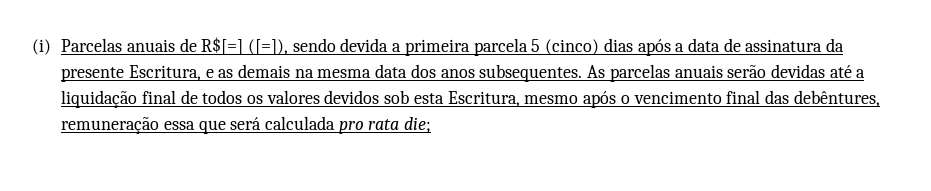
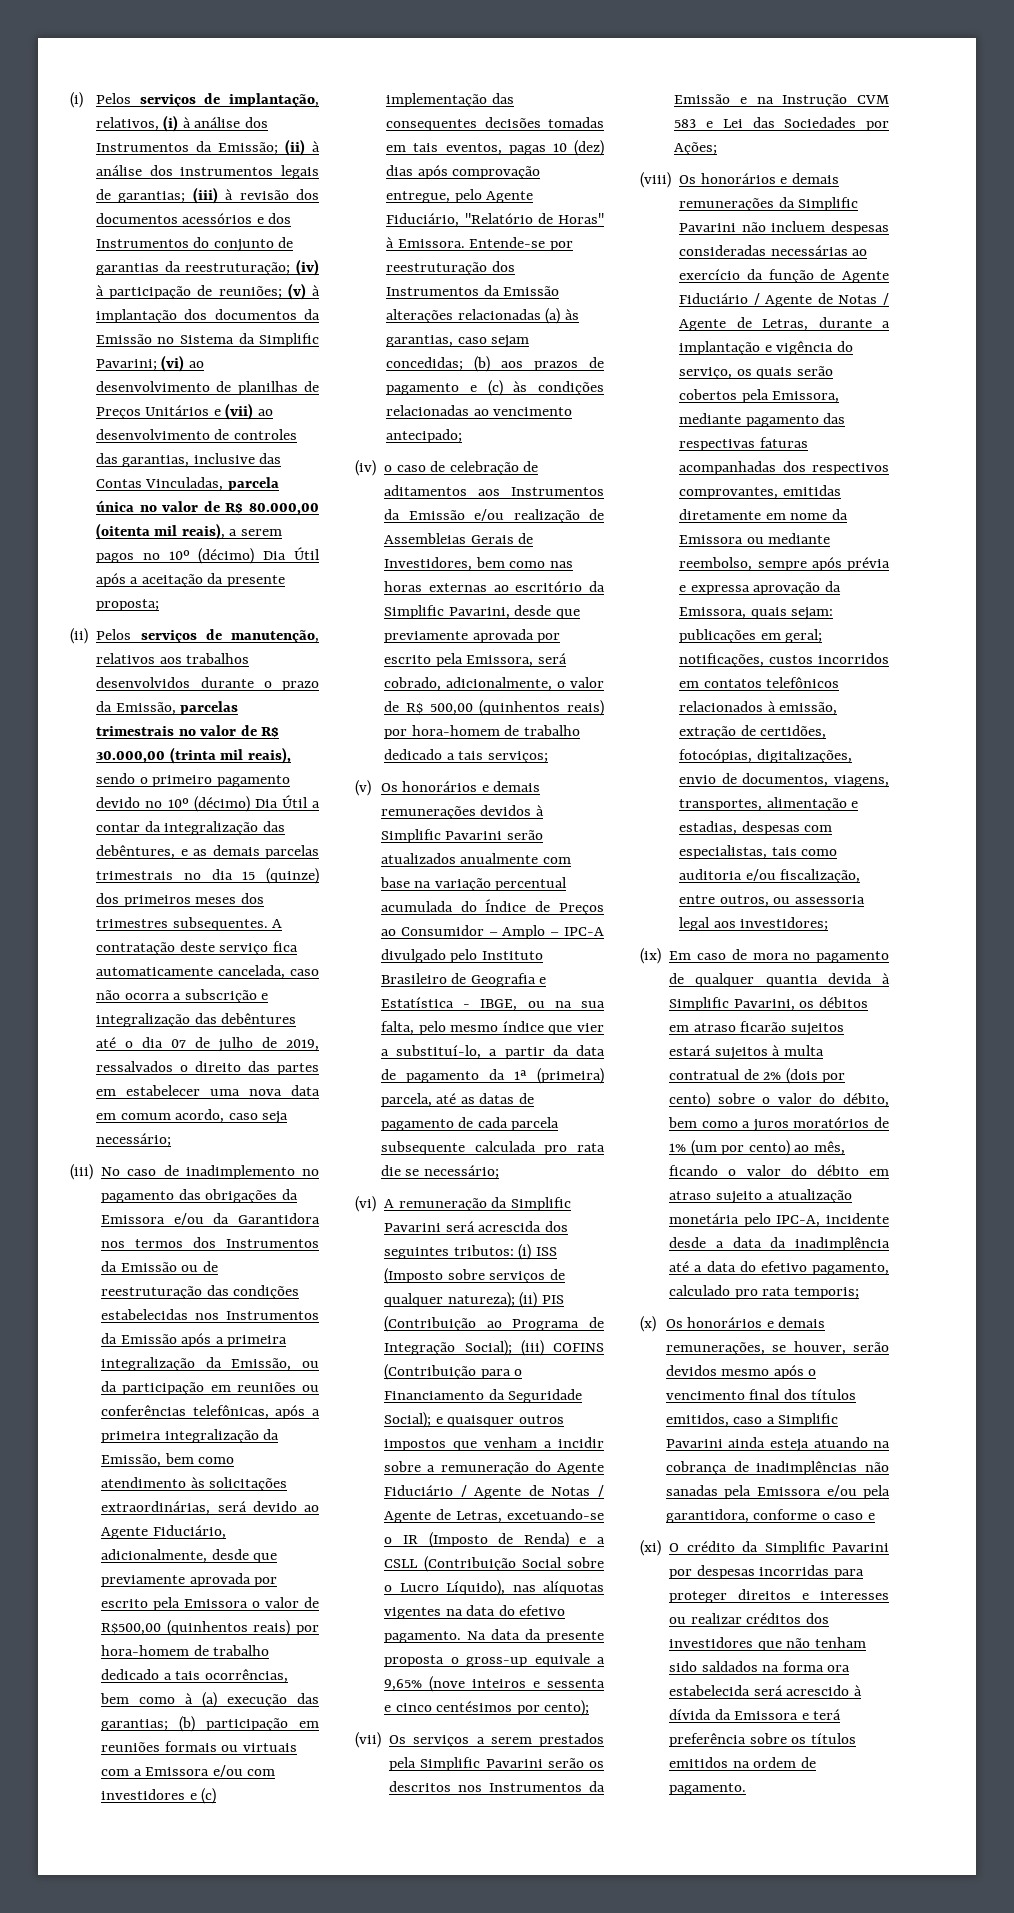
[32,37,845,56] [61,64,866,82] [61,90,520,108] (i) Parcelas anuais de R$[=] ([=]), sendo devida a primeira parcela 5 (cinco) dias após a data de assinatura da presente Escritura, e as demais na mesma data dos anos subsequentes. As parcelas anuais serão devidas até a liquidação final de todos os valores devidos sob esta Escritura, -> [70,92,319,108] [95,115,268,132] [95,139,320,156] [95,165,319,179] [95,187,319,204] [95,213,292,224] [95,237,294,252] [95,259,319,276] [95,283,320,300] [95,309,320,323] [95,333,319,347] [95,355,204,372] [95,381,319,395] [95,403,273,420] [95,429,297,440] [95,453,282,467] [95,477,279,491] [95,500,320,515] [95,523,282,540] [95,547,320,564] [95,573,285,587] [95,599,159,611] [70,628,319,644] [96,653,250,664] [96,677,319,691] [96,701,239,715] [96,725,280,738] [96,747,291,764] [96,773,290,787] [96,795,320,812] [96,821,285,835] [96,845,319,859] [96,868,319,884] [96,893,264,907] [96,917,283,931] [96,941,298,955] [96,965,319,979] [96,989,269,1003] [96,1013,297,1027] [96,1037,319,1052] [96,1061,319,1075] [96,1085,320,1096] [96,1109,289,1124] [96,1133,172,1147] [70,1164,319,1180] [101,1189,298,1203] [101,1213,320,1225] [101,1237,319,1248] [101,1261,218,1272] [101,1285,300,1299] [101,1309,319,1320] [101,1333,288,1347] [101,1357,319,1371] [101,1381,319,1395] [101,1405,320,1419] [101,1429,280,1443] [101,1453,235,1467] [101,1477,288,1491] [101,1501,319,1515] [101,1525,226,1539] [101,1549,278,1563] [101,1573,278,1587] [101,1597,319,1611] [101,1620,319,1636] [101,1645,270,1656] [101,1669,288,1683] [100,1692,319,1708] [101,1716,319,1732] [101,1741,297,1752] [101,1765,276,1777] [101,1788,217,1804] [386,93,514,107] [386,117,604,131] [386,140,604,156] [386,165,541,179] [386,189,534,203] [386,213,604,227] [386,237,573,251] [386,261,515,275] [386,285,560,296] [386,308,579,324] [386,335,530,348] [386,356,604,372] [386,380,604,396] [386,405,573,416] [386,429,463,443] [355,460,539,476] [384,485,604,496] [384,509,604,523] [384,533,534,544] [384,557,573,571] [384,581,605,592] [384,605,580,619] [384,629,561,643] [384,653,567,667] [384,677,604,691] [384,700,604,716] [384,725,580,739] [384,749,548,763] [355,780,541,796] [380,805,544,819] [380,829,543,843] [380,853,571,864] [379,877,568,891] [380,899,604,915] [380,925,604,939] [380,949,543,963] [380,973,547,987] [380,997,605,1011] [380,1021,604,1035] [380,1045,605,1059] [380,1068,604,1084] [380,1093,534,1107] [380,1117,560,1131] [380,1141,605,1155] [380,1165,499,1179] [355,1196,571,1212] [384,1221,568,1232] [384,1244,557,1260] [384,1268,565,1284] [384,1292,564,1308] [384,1316,604,1332] [384,1340,604,1356] [384,1364,523,1380] [384,1389,583,1403] [384,1412,564,1428] [384,1437,604,1451] [384,1461,604,1475] [384,1485,604,1499] [384,1509,604,1523] [384,1532,605,1548] [384,1556,604,1572] [384,1580,604,1596] [384,1605,566,1619] [384,1629,604,1643] [384,1653,605,1667] [384,1676,605,1692] [384,1700,590,1716] [355,1732,604,1748] [389,1757,604,1771] [389,1781,605,1792] [674,94,889,107] [674,117,889,131] [674,142,718,155] [640,172,839,188] [679,197,859,211] [679,221,889,235] [679,245,868,256] [679,269,889,283] [679,293,889,307] [679,317,890,331] [679,341,853,355] [679,366,833,379] [679,389,840,403] [679,413,846,427] [679,437,808,451] [679,461,889,475] [679,485,841,499] [679,509,848,520] [679,533,831,544] [679,557,890,571] [679,581,841,595] [679,607,834,620] [679,629,823,643] [679,653,889,667] [679,677,840,688] [679,701,838,715] [679,725,827,739] [679,749,852,763] [679,773,889,787] [679,797,859,811] [679,821,833,835] [679,845,838,859] [679,869,861,883] [679,895,865,907] [679,917,829,931] [640,948,889,964] [669,973,890,987] [669,997,868,1011] [669,1021,844,1036] [669,1045,824,1060] [669,1068,846,1084] [669,1092,889,1108] [668,1117,889,1132] [669,1140,845,1156] [669,1165,889,1176] [669,1189,852,1204] [669,1213,889,1227] [669,1237,890,1251] [669,1261,889,1275] [669,1285,859,1299] [640,1316,826,1332] [665,1341,889,1355] [665,1365,717,1376] (i) Pelos serviços de implantação, relativos, (i) à análise dos Instrumentos da Emissão; (ii) à análise dos instrumentos legais de garantias; (iii) à revisão dos documentos acessórios e dos Instrumentos do conjunto de garantias da reestruturação; (iv) à participação de reuniões; (v) à implantação dos documentos da Emissão no Sistema da Simplific Pavarini; (vi) ao desenvolvimento de planilhas de Preços Unitários e (vii) ao desenvolvimento de controles das garantias, inclusive das Contas Vinculadas, parcela única no valor de R$ 80.000,00 (oitenta mil reais), a serem pagos no 10º (décimo) Dia Útil após a aceitação da presente proposta; // (ii) Pelos serviços de manutenção, relativos aos trabalhos desenvolvidos durante o prazo da Emissão, parcelas trimestrais no valor de R$ 30.000,00 (trinta mil reais), sendo o primeiro pagamento devido no 10º (décimo) Dia Útil a contar da integralização das debêntures, e as demais parcelas trimestrais no dia 15 (quinze) dos primeiros meses dos trimestres subsequentes. A contratação deste serviço fica automaticamente cancelada, caso não ocorra a subscrição e integralização das debêntures até o dia 07 de julho de 2019, ressalvados o direito das partes em estabelecer uma nova data em comum acordo, caso seja necessário; // (iii) No caso de inadimplemento no pagamento das obrigações da Emissora e/ou da Garantidora nos termos dos Instrumentos da Emissão ou de reestruturação das condições estabelecidas nos Instrumentos da Emissão após a primeira integralização da Emissão, ou da participação em reuniões ou conferências telefônicas, após a primeira integralização da Emissão, bem como atendimento às solicitações extraordinárias, será devido ao Agente Fiduciário, adicionalmente, desde que previamente aprovada por escrito pela Emissora o valor de R$500,00 (quinhentos reais) por hora-homem de trabalho dedicado a tais ocorrências, bem como à (a) execução das garantias; (b) participação em reuniões formais ou virtuais com a Emissora e/ou com investidores e (c) implementação das consequentes decisões tomadas em tais eventos, pagas 10 (dez) dias após comprovação entregue, pelo Agente Fiduciário, "Relatório de Horas" à Emissora. Entende-se por reestruturação dos Instrumentos da Emissão alterações relacionadas (a) às garantias, caso sejam concedidas; (b) aos prazos de pagamento e (c) às condições relacionadas ao vencimento antecipado; // (iv) o caso de celebração de aditamentos aos Instrumentos da Emissão e/ou realização de Assembleias Gerais de Investidores, bem como nas horas externas ao escritório da Simplific Pavarini, desde que previamente aprovada por escrito pela Emissora, será cobrado, adicionalmente, o valor de R$ 500,00 (quinhentos reais) por hora-homem de trabalho dedicado a tais serviços; // (v) Os honorários e demais remunerações devidos à Simplific Pavarini serão atualizados anualmente com base na variação percentual acumulada do Índice de Preços ao Consumidor – Amplo – IPC-A divulgado pelo Instituto Brasileiro de Geografia e Estatística - IBGE, ou na sua falta, pelo mesmo índice que vier a substituí-lo, a partir da data de pagamento da 1ª (primeira) parcela, até as datas de pagamento de cada parcela subsequente calculada pro rata die se necessário; // (vi) A remuneração da Simplific Pavarini será acrescida dos seguintes tributos: (i) ISS (Imposto sobre serviços de qualquer natureza); (ii) PIS (Contribuição ao Programa de Integração Social); (iii) COFINS (Contribuição para o Financiamento da Seguridade Social); e quaisquer outros impostos que venham a incidir sobre a remuneração do Agente Fiduciário / Agente de Notas / Agente de Letras, excetuando-se o IR (Imposto de Renda) e a CSLL (Contribuição Social sobre o Lucro Líquido), nas alíquotas vigentes na data do efetivo pagamento. Na data da presente proposta o gross-up equivale a 9,65% (nove inteiros e sessenta e cinco centésimos por cento); // (vii) Os serviços a serem prestados pela Simplific Pavarini serão os descritos nos Instrumentos da Emissão e na Instrução CVM 583 e Lei das Sociedades por Ações; // (viii) Os honorários e demais remunerações da Simplific Pavarini não incluem despesas consideradas necessárias ao exercício da função de Agente Fiduciário / Agente de Notas / Agente de Letras, durante a implantação e vigência do serviço, os quais serão cobertos pela Emissora, mediante pagamento das respectivas faturas acompanhadas dos respectivos comprovantes, emitidas diretamente em nome da Emissora ou mediante reembolso, sempre após prévia e expressa aprovação da Emissora, quais sejam: publicações em geral; notificações, custos incorridos em contatos telefônicos relacionados à emissão, extração de certidões, fotocópias, digitalizações, envio de documentos, viagens, transportes, alimentação e estadias, despesas com especialistas, tais como auditoria e/ou fiscalização, entre outros, ou assessoria legal aos investidores; // (ix) Em caso de mora no pagamento de qualquer quantia devida à Simplific Pavarini, os débitos em atraso ficarão sujeitos estará sujeitos à multa contratual de 2% (dois por cento) sobre o valor do débito, bem como a juros moratórios de 1% (um por cento) ao mês, ficando o valor do débito em atraso sujeito a atualização monetária pelo IPC-A, incidente desde a data da inadimplência até a data do efetivo pagamento, calculado pro rata temporis; // (x) Os honorários e demais remunerações, se houver, serão devidos
[764,90,880,107] [61,116,432,134] das debêntures, remuneração essa que será calculada pro rata die; -> [783,1389,857,1400] [665,1413,839,1427] [665,1437,890,1452] [665,1461,889,1475] [665,1485,890,1499] [665,1509,875,1523] [640,1540,889,1556] [669,1565,864,1579] [669,1589,889,1603] [669,1613,829,1624] [669,1637,866,1651] [669,1661,851,1672] [669,1685,862,1696] [669,1709,842,1720] [669,1733,856,1747] [669,1757,816,1768] [669,1783,747,1795] dos títulos emitidos, caso a Simplific Pavarini ainda esteja atuando na cobrança de inadimplências não sanadas pela Emissora e/ou pela garantidora, conforme o caso e // (xi) O crédito da Simplific Pavarini por despesas incorridas para proteger direitos e interesses ou realizar créditos dos investidores que não tenham sido saldados na forma ora estabelecida será acrescido à dívida da Emissora e terá preferência sobre os títulos emitidos na ordem de pagamento.

